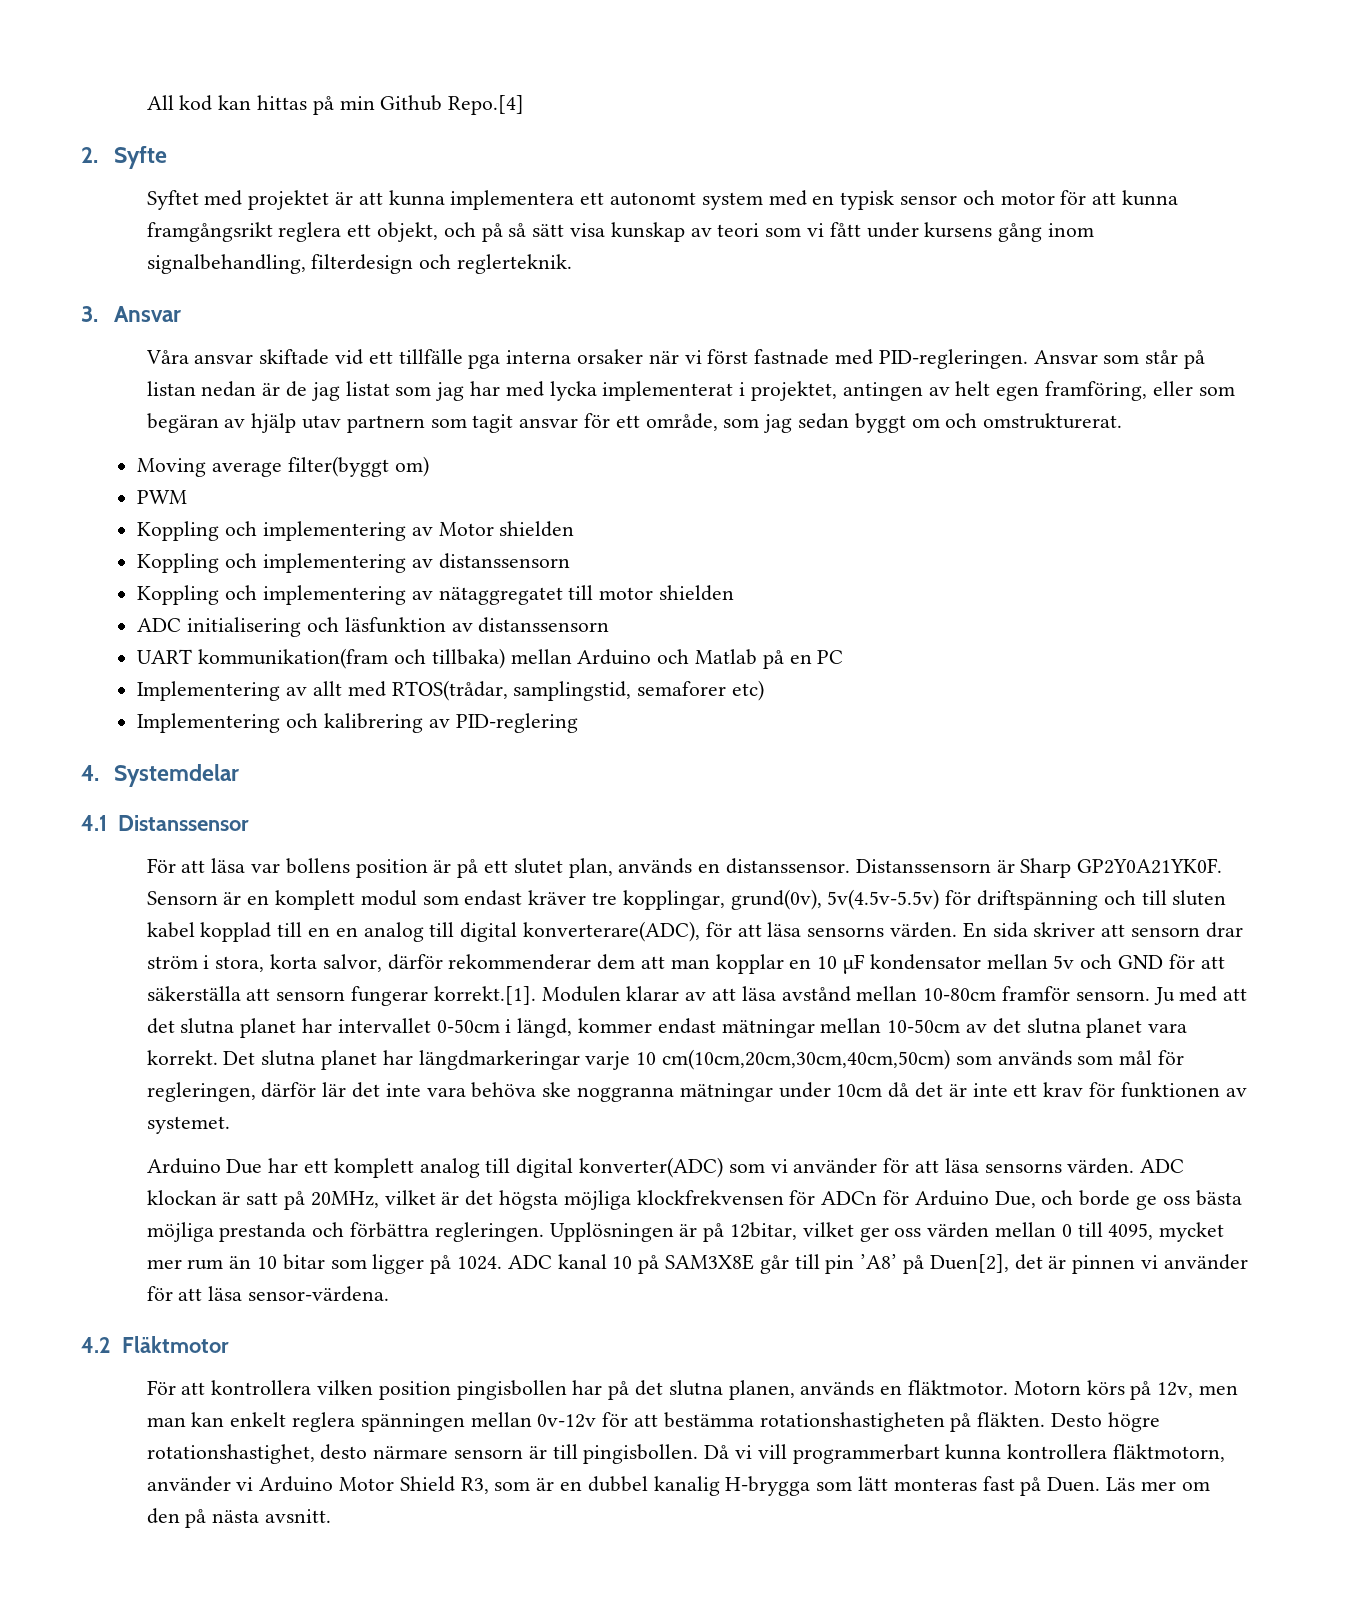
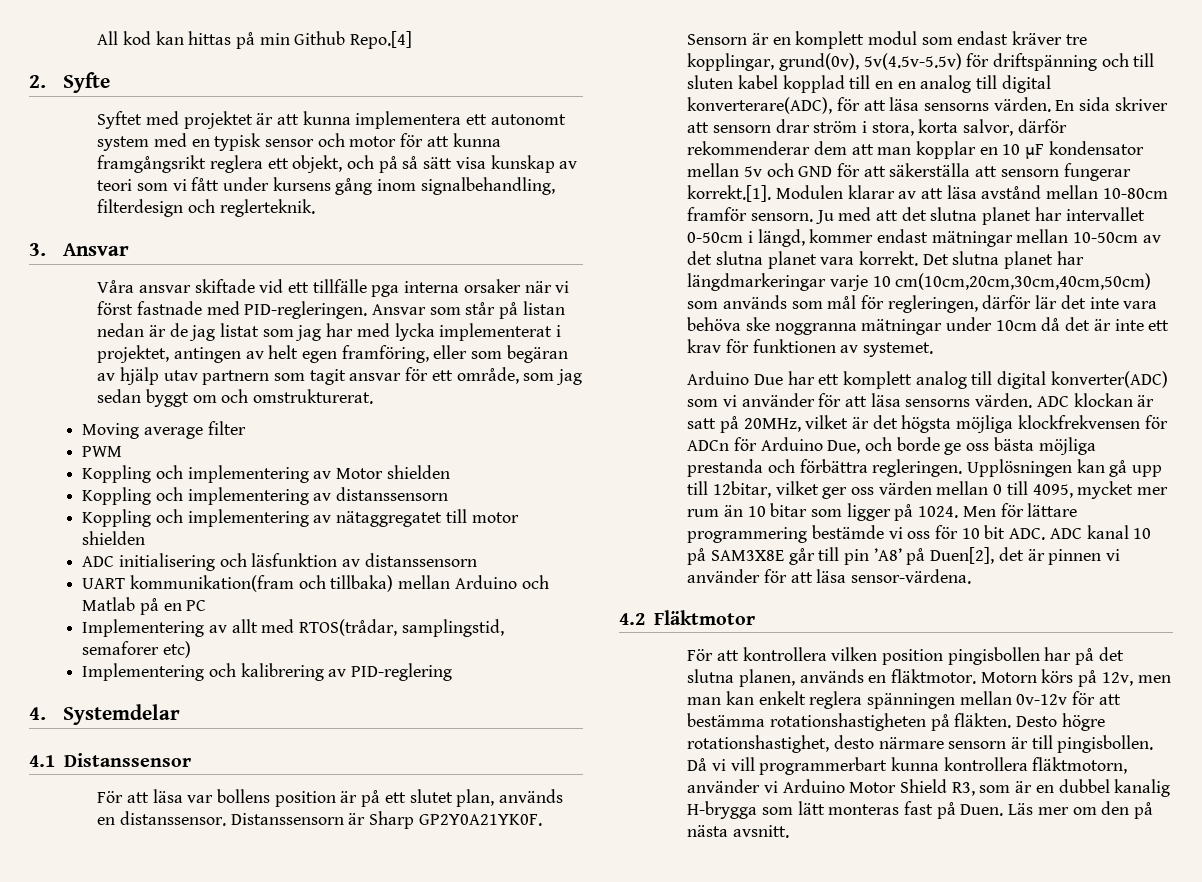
[288,456,429,477] filter(byggt om) -> [207,421,246,435] filter
[679,1223,725,1242] är på -> [1076,459,1163,477] [687,481,709,495] kan gå upp till
(502, 1263) none -> [962,503,1078,517] [687,525,1046,543] Men för lättare programmering bestämde vi oss för 10 bit ADC.

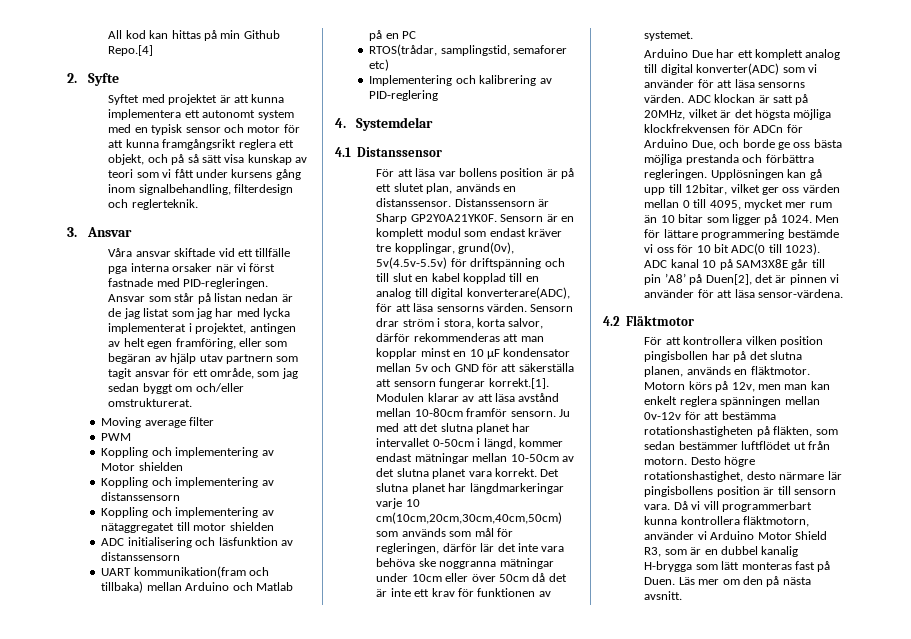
[221,389,249,403] och -> [195,383,244,392] och/eller
[82,619,295,637] Implementering av allt med -> (417, 35) none
[687,75,734,89] sluten -> [392,273,429,282] slut en
[897,81,916,89] en -> (539, 279) none
[1055,97,1168,111] [687,122,771,133] En sida skriver att sensorn -> [530,304,574,312] Sensorn
[687,141,847,155] rekommenderar dem -> [413,333,500,342] rekommenderas
(976, 150) none -> [420,348,451,357] minst
(1037, 325) none -> [445,573,529,582] eller över 50cm
[1009,528,1046,540] ADC. -> [731,243,821,255] ADC(0 till 1023).
[954,713,1012,728] fläkten. -> [773,426,838,437] [644,441,830,450] [644,457,688,465] fläkten, som sedan bestämmer luftflödet ut från motorn.
[948,735,1154,753] sensorn är till pingisbollen. -> [827,471,842,480] [644,486,836,497] [644,504,671,510] lär pingisbollens position är till sensorn vara.

